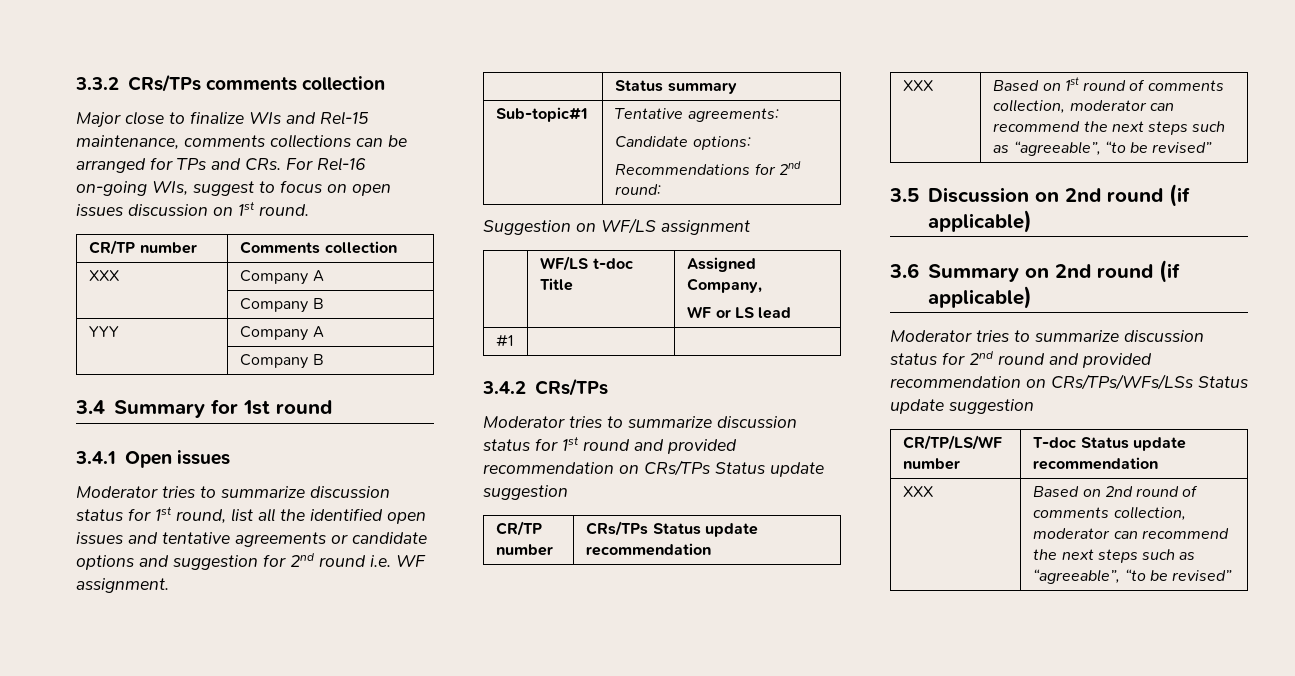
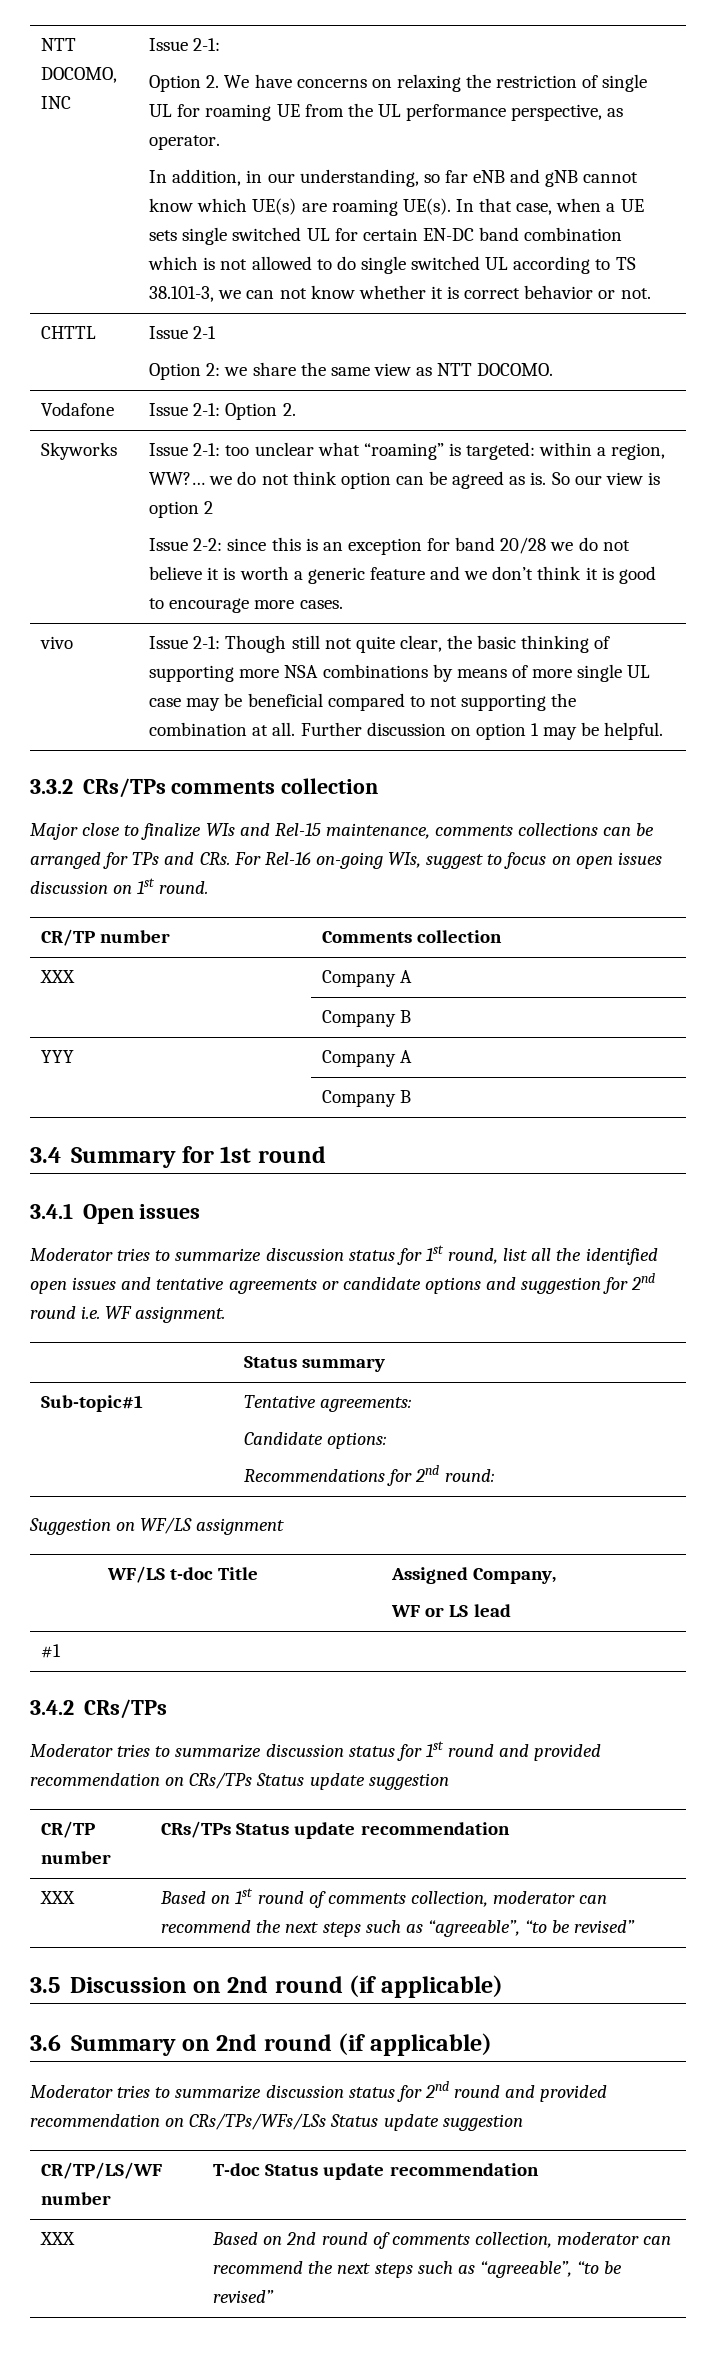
(75, 83) none -> [41,38,77,51] [41,67,118,83] [41,96,72,109] [149,38,221,51] [149,74,648,92] [149,103,624,121] [149,135,221,150] [149,169,639,187] [149,198,644,216] [149,227,623,245] [148,256,636,274] [149,285,651,302] [41,326,97,339] [149,326,217,339] [149,362,554,380] [41,402,115,416] [149,403,296,420] [41,442,118,460] [149,442,666,460] [149,471,660,489] [149,501,214,518] [149,537,630,555] [149,566,656,584] [149,598,343,613] [40,636,74,649] [149,635,611,653] [149,664,651,682] [149,693,577,711] [149,722,664,740] NTT DOCOMO, INC | Issue 2-1: // Option 2. We have concerns on relaxing the restriction of single UL for roaming UE from the UL performance perspective, as operator. // In addition, in our understanding, so far eNB and gNB cannot know which UE(s) are roaming UE(s). In that case, when a UE sets single switched UL for certain EN-DC band combination which is not allowed to do single switched UL according to TS 38.101-3, we can not know whether it is correct behavior or not. // CHTTL | Issue 2-1 // Option 2: we share the same view as NTT DOCOMO. // Vodafone | Issue 2-1: Option 2. // Skyworks | Issue 2-1: too unclear what “roaming” is targeted: within a region, WW?… we do not think option can be agreed as is. So our view is option 2 // Issue 2-2: since this is an exception for band 20/28 we do not believe it is worth a generic feature and we don’t think it is good to encourage more cases. // vivo | Issue 2-1: Though still not quite clear, the basic thinking of supporting more NSA combinations by means of more single UL case may be beneficial compared to not supporting the combination at all. Further discussion on option 1 may be helpful. //

